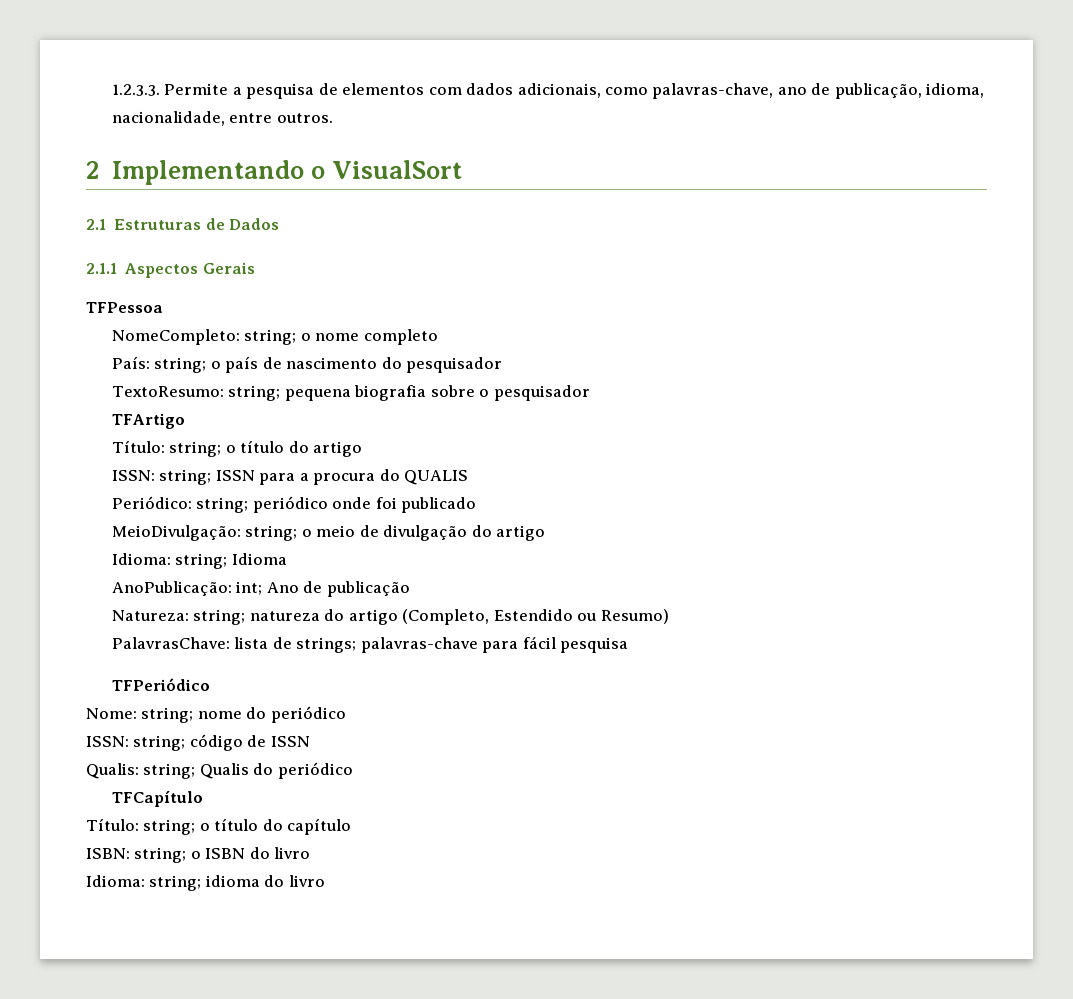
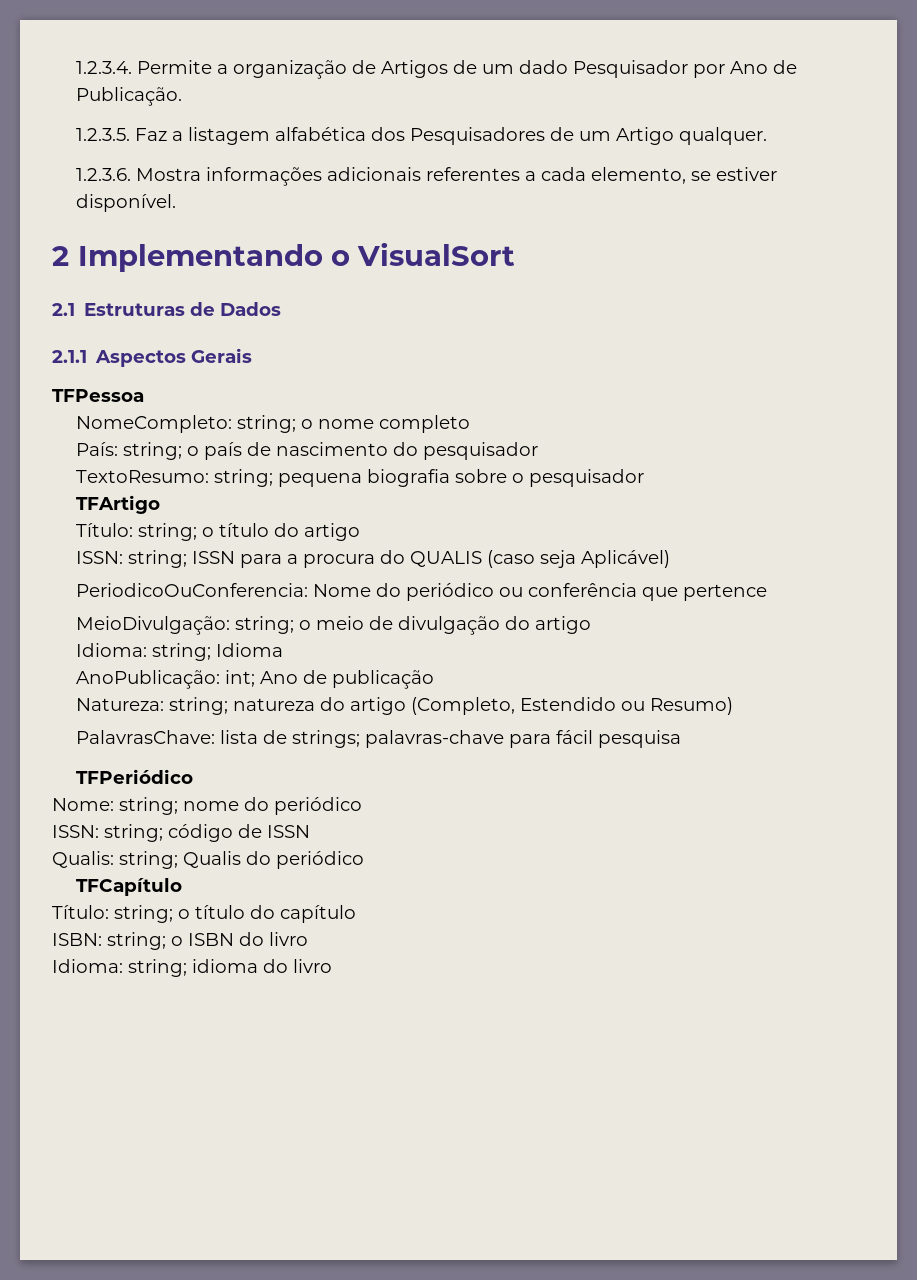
[111,84,160,96] 1.2.3.3. -> [75,61,132,74] 1.2.3.4.
[246,83,985,99] [111,111,333,126] pesquisa de elementos com dados adicionais, como palavras-chave, ano de publicação, idioma, nacionalidade, entre outros. -> [232,60,797,79] [75,87,182,106] [75,127,767,145] [75,167,777,186] [75,194,176,212] organização de Artigos de um dado Pesquisador por Ano de Publicação. // 1.2.3.5. Faz a listagem alfabética dos Pesquisadores de um Artigo qualquer. // 1.2.3.6. Mostra informações adicionais referentes a cada elemento, se estiver disponível.
[111,496,477,513] // Periódico: string; periódico onde foi publicado -> [486,550,670,568] [75,583,767,601] (caso seja Aplicável) // PeriodicoOuConferencia: Nome do periódico ou conferência que pertence

